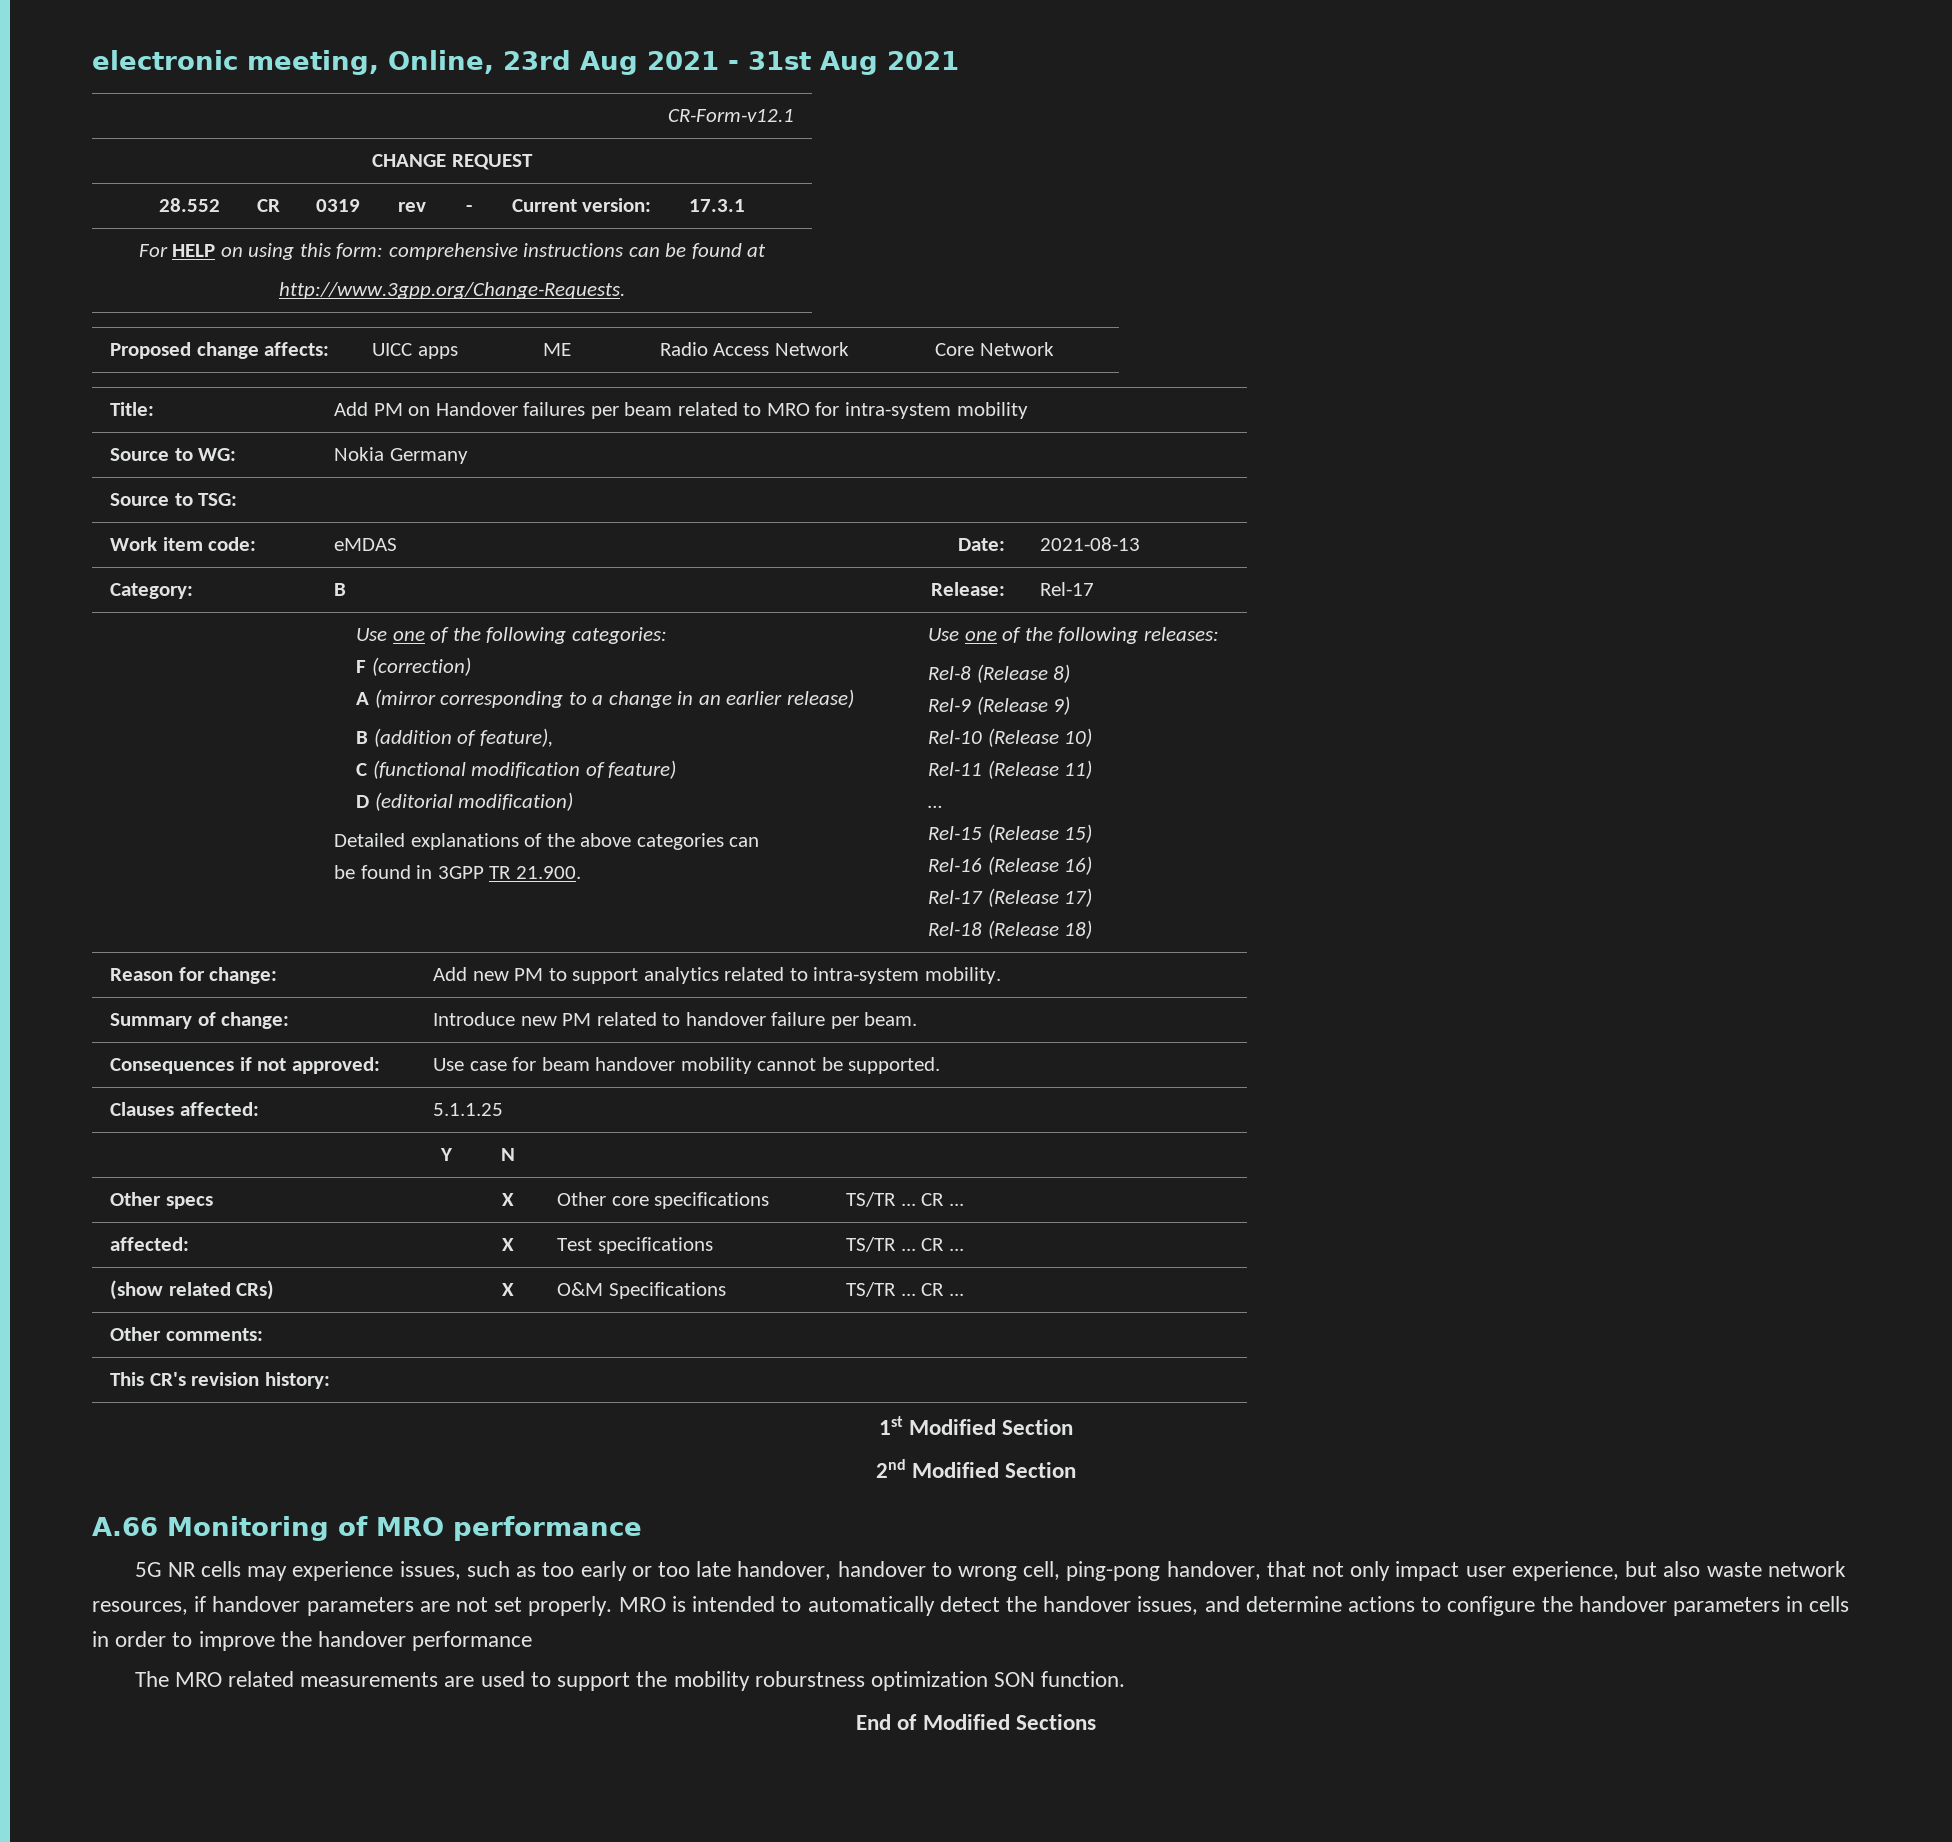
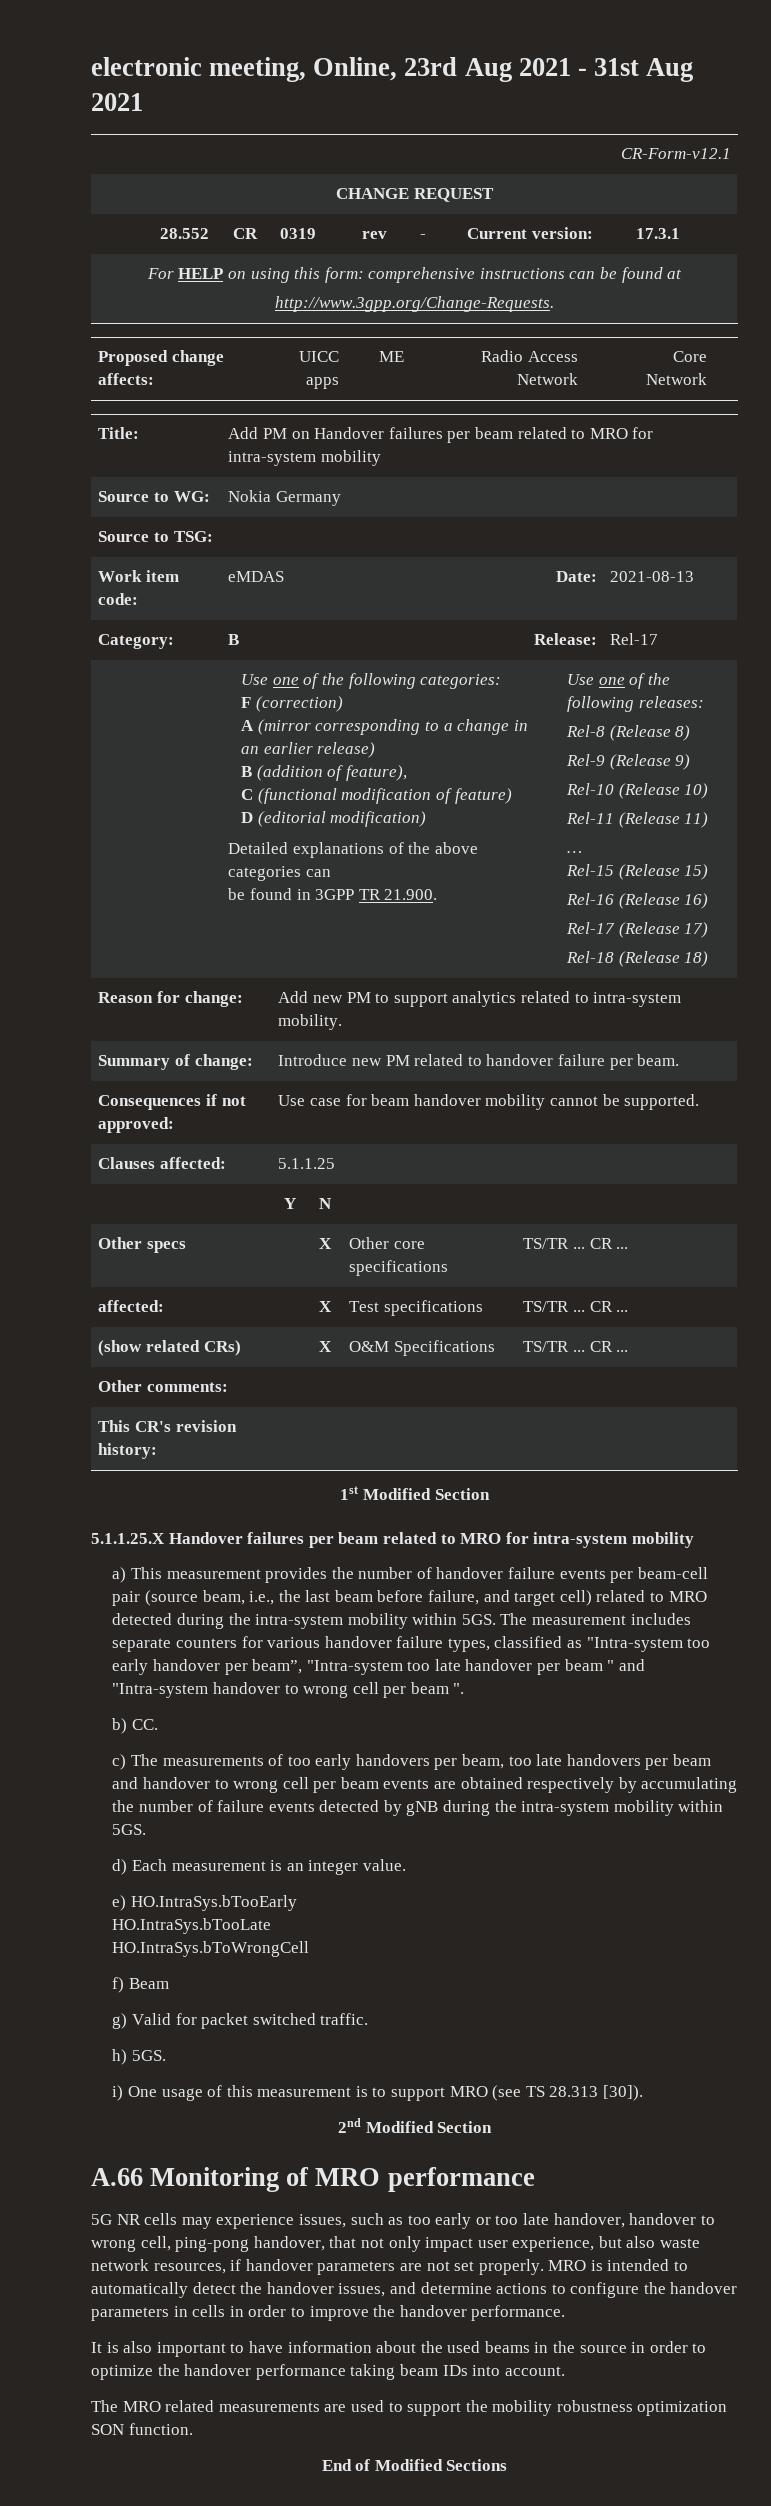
(1074, 1427) none -> [91,1532,694,1548] [112,1567,708,1583] [112,1590,707,1606] [112,1613,691,1629] [112,1636,711,1652] [112,1659,645,1675] [112,1682,465,1698] [112,1718,158,1734] [112,1754,712,1770] [112,1777,738,1793] [112,1800,724,1816] [112,1824,147,1835] [112,1859,406,1875] [112,1895,297,1911] [112,1918,272,1934] [112,1941,310,1957] [112,1977,169,1993] [112,2013,369,2029] [112,2049,166,2065] [112,2085,644,2101] // 5.1.1.25.X Handover failures per beam related to MRO for intra-system mobility // a) This measurement provides the number of handover failure events per beam-cell pair (source beam, i.e., the last beam before failure, and target cell) related to MRO detected during the intra-system mobility within 5GS. The measurement includes separate counters for various handover failure types, classified as "Intra-system too early handover per beam”, "Intra-system too late handover per beam " and "Intra-system handover to wrong cell per beam ". // b) CC. // c) The measurements of too early handovers per beam, too late handovers per beam and handover to wrong cell per beam events are obtained respectively by accumulating the number of failure events detected by gNB during the intra-system mobility within 5GS. // d) Each measurement is an integer value. // e) HO.IntraSys.bTooEarly // HO.IntraSys.bTooLate // HO.IntraSys.bToWrongCell // f) Beam // g) Valid for packet switched traffic. // h) 5GS. // i) One usage of this measurement is to support MRO (see TS 28.313 [30]).
[412,1631,533,1651] performance -> [471,2305,566,2321] [91,2341,707,2357] [91,2364,565,2380] performance. // It is also important to have information about the used beams in the source in order to optimize the handover performance taking beam IDs into account.
[754,1671,865,1687] roburstness -> [556,2400,633,2412] robustness

